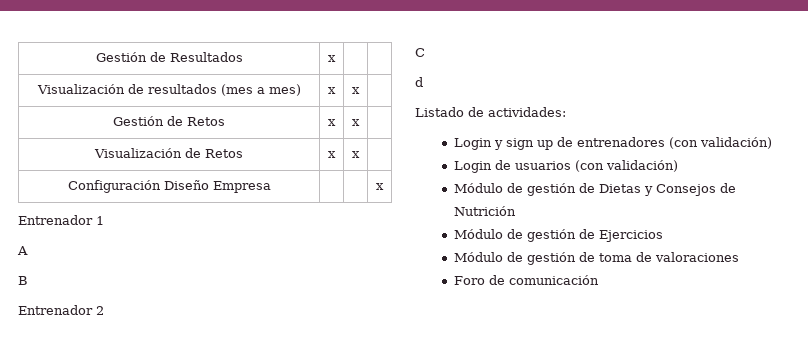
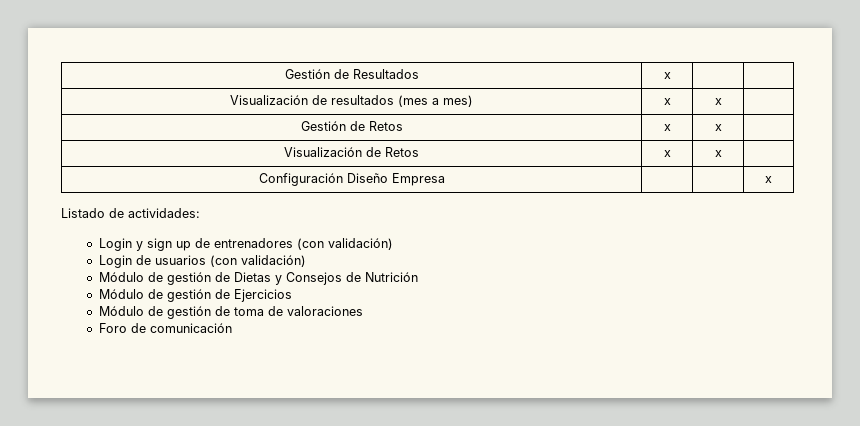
[18,215,104,225] [17,246,28,255] [18,276,28,285] [18,305,104,315] [415,48,425,57] [415,77,423,87] // Entrenador 1 // A // B // Entrenador 2 // C // d -> (772, 179) none

